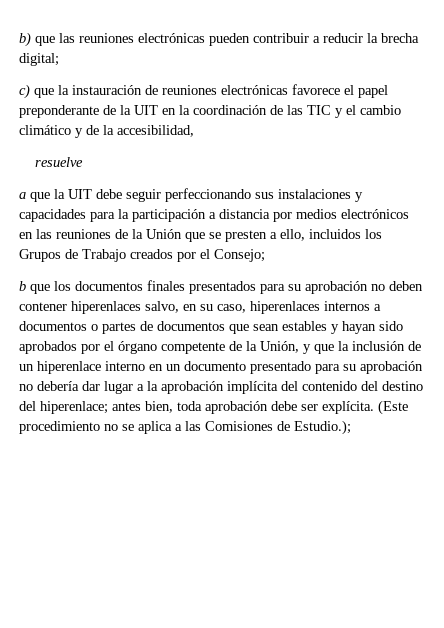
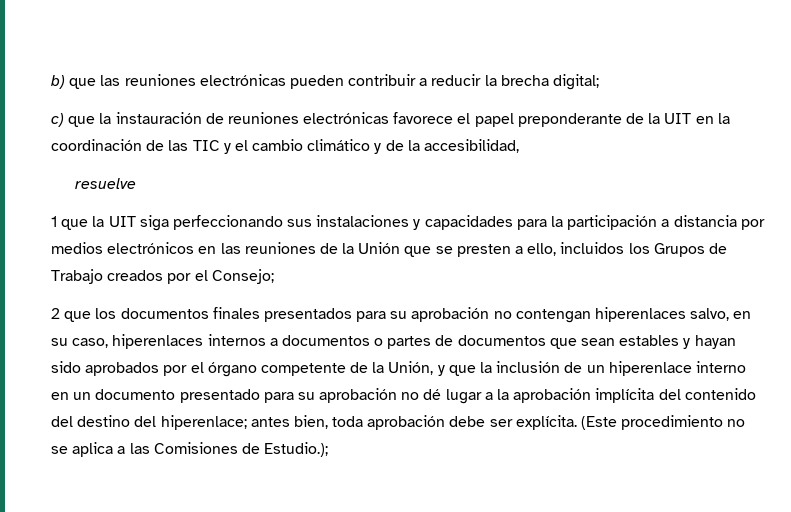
[19,192,26,199] a -> [51,216,57,227] 1
[96,189,161,202] debe seguir -> [139,215,169,231] siga
[19,281,26,291] b -> [51,308,60,319] 2
[389,281,423,291] [19,302,67,311] deben contener -> [515,309,591,323] contengan
[37,381,100,391] debería dar -> [423,389,442,400] dé

